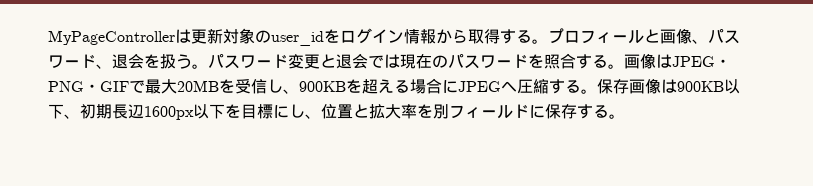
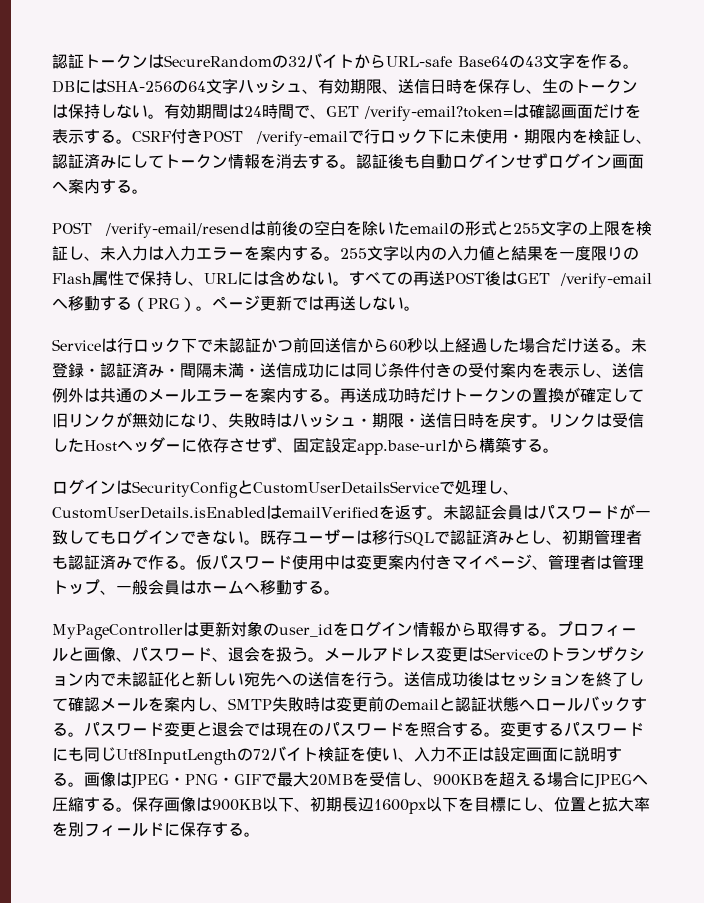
(48, 37) none -> [52,53,639,69] [52,78,638,94] [52,104,641,121] [52,129,652,146] [52,153,644,169] [52,179,148,194] [52,220,652,238] [52,245,639,261] [52,270,652,288] [52,295,420,312] [52,337,647,353] [52,362,644,378] [52,387,644,403] [52,412,644,428] [52,437,559,455] [52,479,519,498] [52,504,651,520] [52,529,642,546] [52,554,644,570] [52,579,340,595] 認証トークンはSecureRandomの32バイトからURL-safe Base64の43文字を作る。DBにはSHA-256の64文字ハッシュ、有効期限、送信日時を保存し、生のトークンは保持しない。有効期間は24時間で、GET /verify-email?token=は確認画面だけを表示する。CSRF付きPOST /verify-emailで行ロック下に未使用・期限内を検証し、認証済みにしてトークン情報を消去する。認証後も自動ログインせずログイン画面へ案内する。 // POST /verify-email/resendは前後の空白を除いたemailの形式と255文字の上限を検証し、未入力は入力エラーを案内する。255文字以内の入力値と結果を一度限りのFlash属性で保持し、URLには含めない。すべての再送POST後はGET /verify-emailへ移動する（PRG）。ページ更新では再送しない。 // Serviceは行ロック下で未認証かつ前回送信から60秒以上経過した場合だけ送る。未登録・認証済み・間隔未満・送信成功には同じ条件付きの受付案内を表示し、送信例外は共通のメールエラーを案内する。再送成功時だけトークンの置換が確定して旧リンクが無効になり、失敗時はハッシュ・期限・送信日時を戻す。リンクは受信したHostヘッダーに依存させず、固定設定app.base-urlから構築する。 // ログインはSecurityConfigとCustomUserDetailsServiceで処理し、CustomUserDetails.isEnabledはemailVerifiedを返す。未認証会員はパスワードが一致してもログインできない。既存ユーザーは移行SQLで認証済みとし、初期管理者も認証済みで作る。仮パスワード使用中は変更案内付きマイページ、管理者は管理トップ、一般会員はホームへ移動する。 //
(208, 66) none -> [324,646,645,662] [52,671,644,687] [52,696,647,712] [52,723,84,737] メールアドレス変更はServiceのトランザクション内で未認証化と新しい宛先への送信を行う。送信成功後はセッションを終了して確認メールを案内し、SMTP失敗時は変更前のemailと認証状態へロールバックする。
(624, 66) none -> [500,722,644,737] [52,746,622,765] [52,773,84,787] 変更するパスワードにも同じUtf8InputLengthの72バイト検証を使い、入力不正は設定画面に説明する。

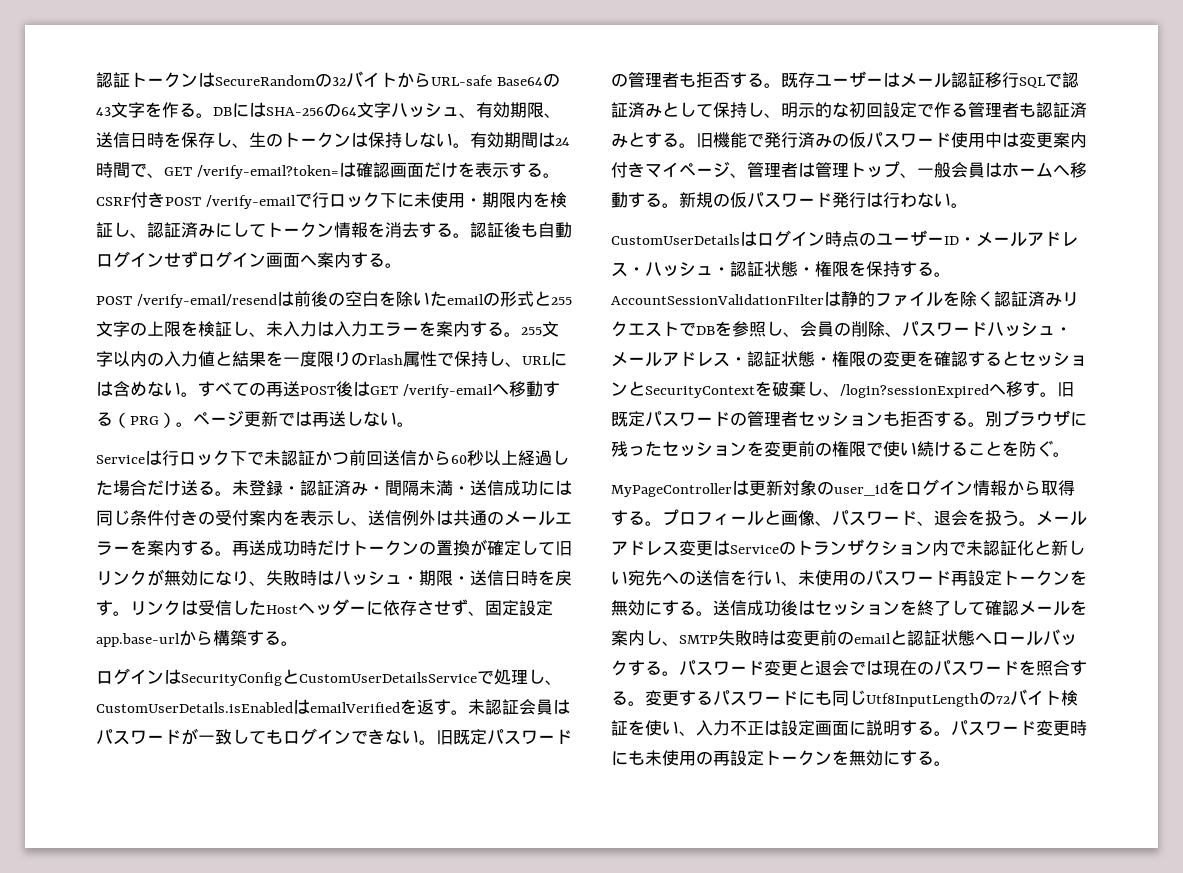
(260, 542) none -> [436,729,572,745] [611,72,781,88] 旧既定パスワードの管理者も拒否する。
(372, 537) none -> [900,72,985,88] メール認証
[546,529,642,545] [52,555,196,570] 、初期管理者も認証済みで作る。 -> [696,102,1087,118] [611,132,849,148] て保持し、明示的な初回設定で作る管理者も認証済みとする。旧機能で発行済みの
(340, 592) none -> [679,192,968,208] [611,230,1078,247] [611,261,951,277] [611,291,1079,307] [611,321,1072,337] [611,351,1087,367] [611,381,1074,398] [611,410,1087,427] [611,440,1070,457] 新規の仮パスワード発行は行わない。 // CustomUserDetailsはログイン時点のユーザーID・メールアドレス・ハッシュ・認証状態・権限を保持する。AccountSessionValidationFilterは静的ファイルを除く認証済みリクエストでDBを参照し、会員の削除、パスワードハッシュ・メールアドレス・認証状態・権限の変更を確認するとセッションとSecurityContextを破棄し、/login?sessionExpiredへ移す。旧既定パスワードの管理者セッションも拒否する。別ブラウザに残ったセッションを変更前の権限で使い続けることを防ぐ。
[372,672,388,687] う -> [764,570,1087,586] [611,600,696,616] い、未使用のパスワード再設定トークンを無効にする
[84,771,648,789] [52,797,650,814] [52,822,212,837] 画像はJPEG・PNG・GIFで最大20MBを受信し、900KBを超える場合にJPEGへ圧縮する。保存画像は900KB以下、初期長辺1600px以下を目標にし、位置と拡大率を別フィールドに保存 -> [951,720,1087,736] [611,750,900,766] パスワード変更時にも未使用の再設定トークンを無効に

